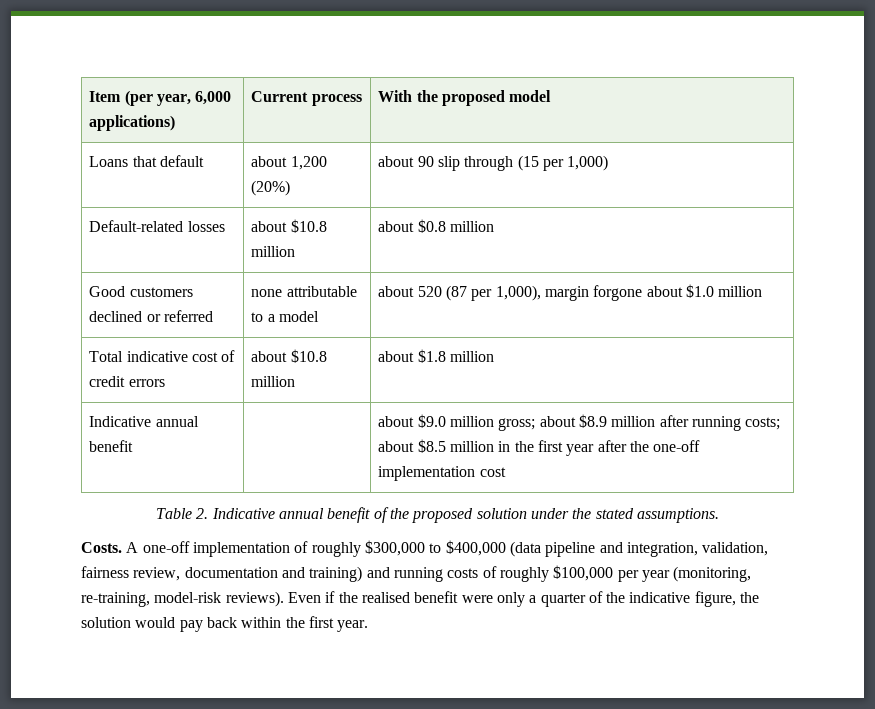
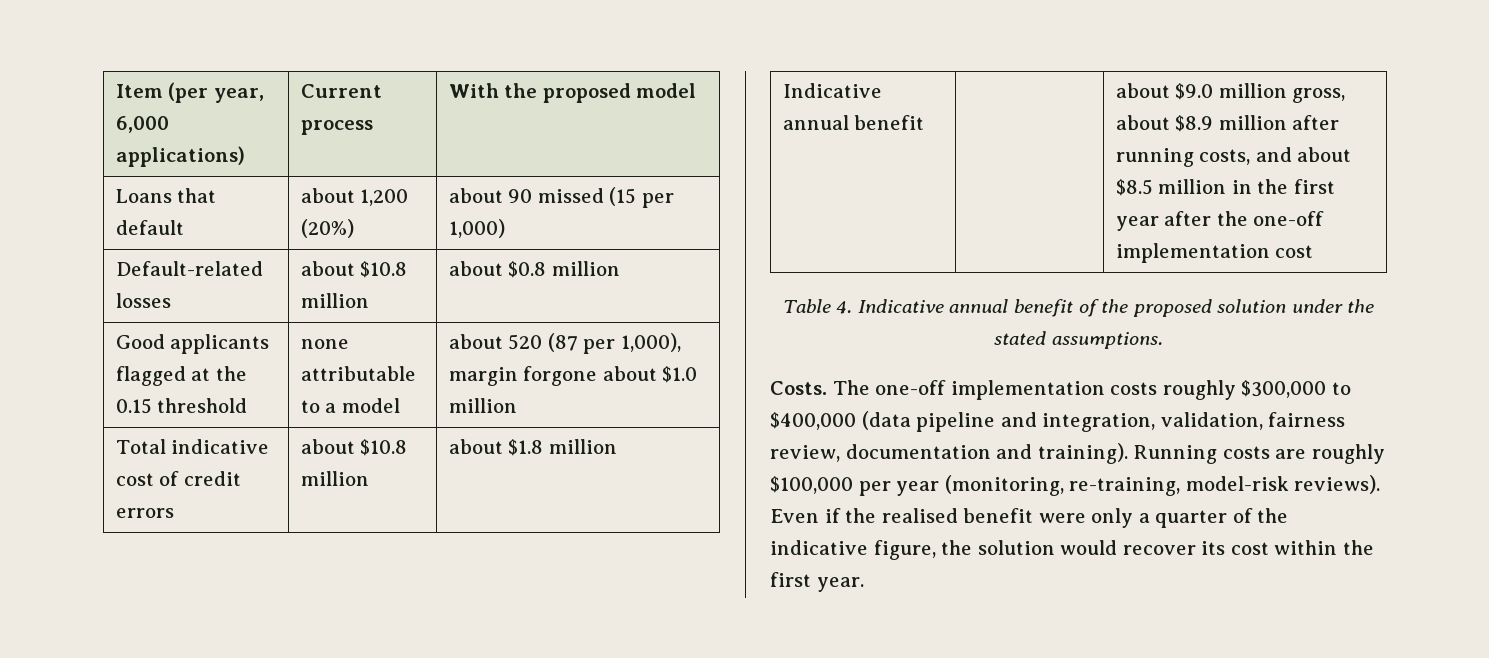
[438,156,514,171] slip through -> [537,188,604,203] missed
[129,287,193,297] [89,310,214,322] customers declined or referred -> [170,334,270,354] [115,366,247,386] [115,398,248,414] applicants flagged at the 0.15 threshold
[498,418,536,431] gross; -> [1292,88,1346,103] gross,
[745,417,781,430] costs; -> [1199,147,1292,165] costs, and
[196,508,209,519] 2. -> [836,301,853,314] 4.
[126,541,309,557] A one-off implementation of -> [832,380,1158,400] The one-off implementation costs
[309,566,497,582] training) and running costs of -> [1037,443,1307,464] training). Running costs are
[179,617,237,632] pay back -> [1122,541,1269,555] recover its cost

